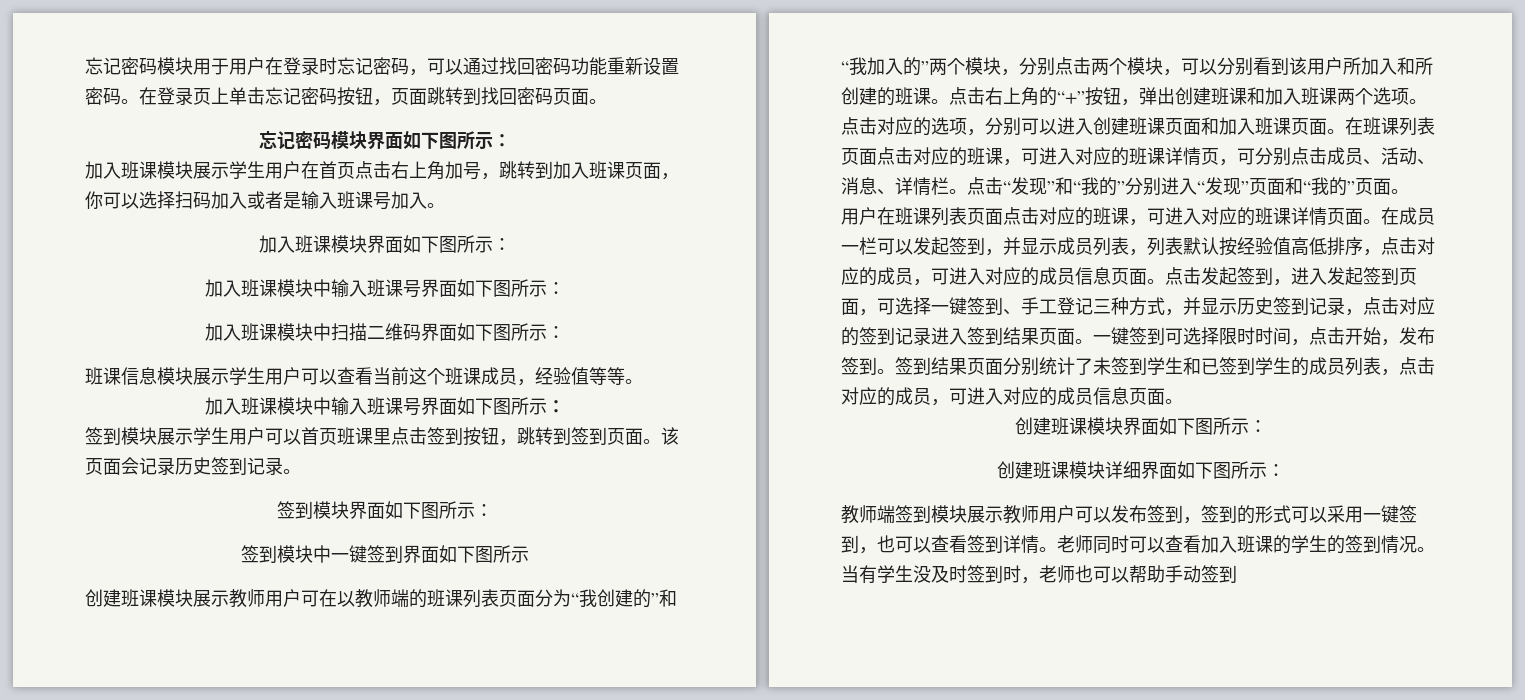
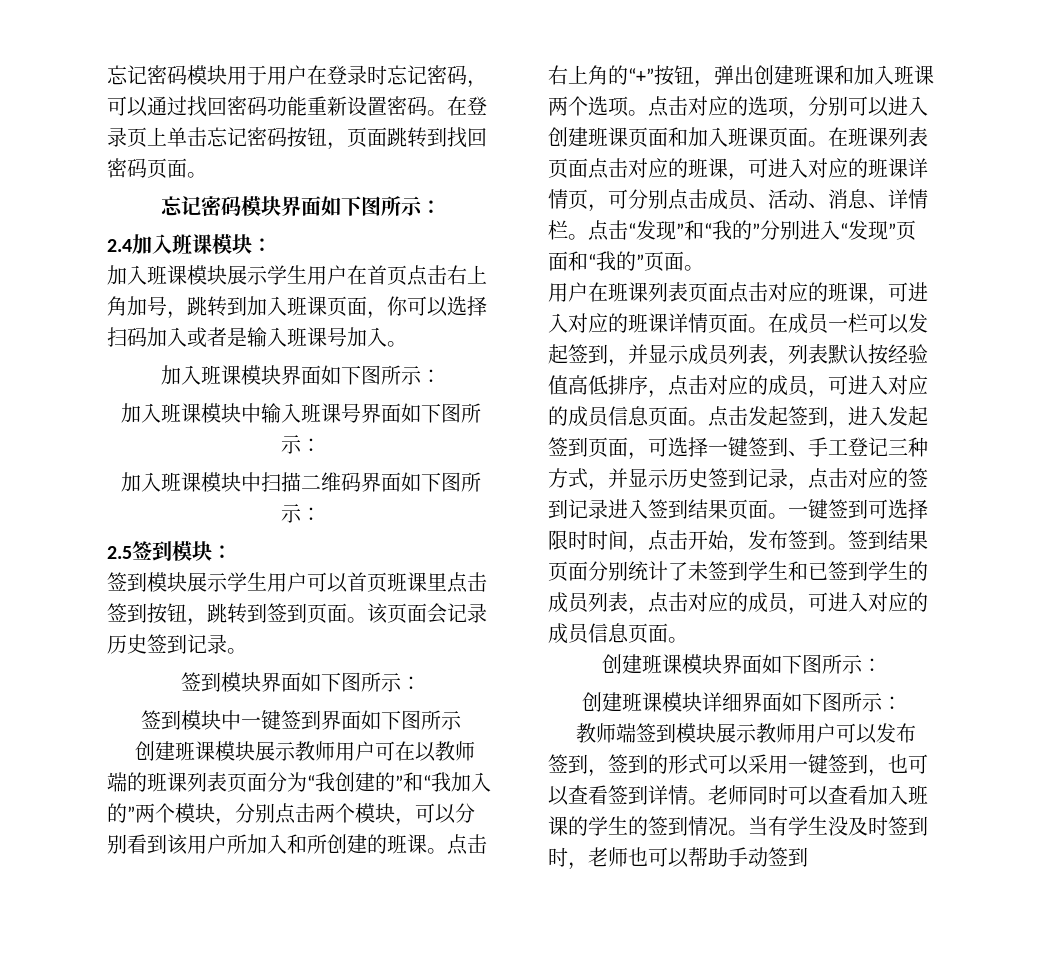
(511, 140) none -> [107,234,272,254] // 2.4加入班课模块：
[85,367,643,386] [204,397,547,416] 班课信息模块展示学生用户可以查看当前这个班课成员，经验值等等。 // 加入班课模块中输入班课号界面如下图所示 -> [107,541,212,561] 2.5签到模块

